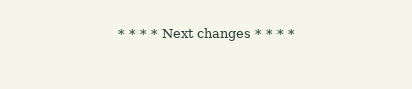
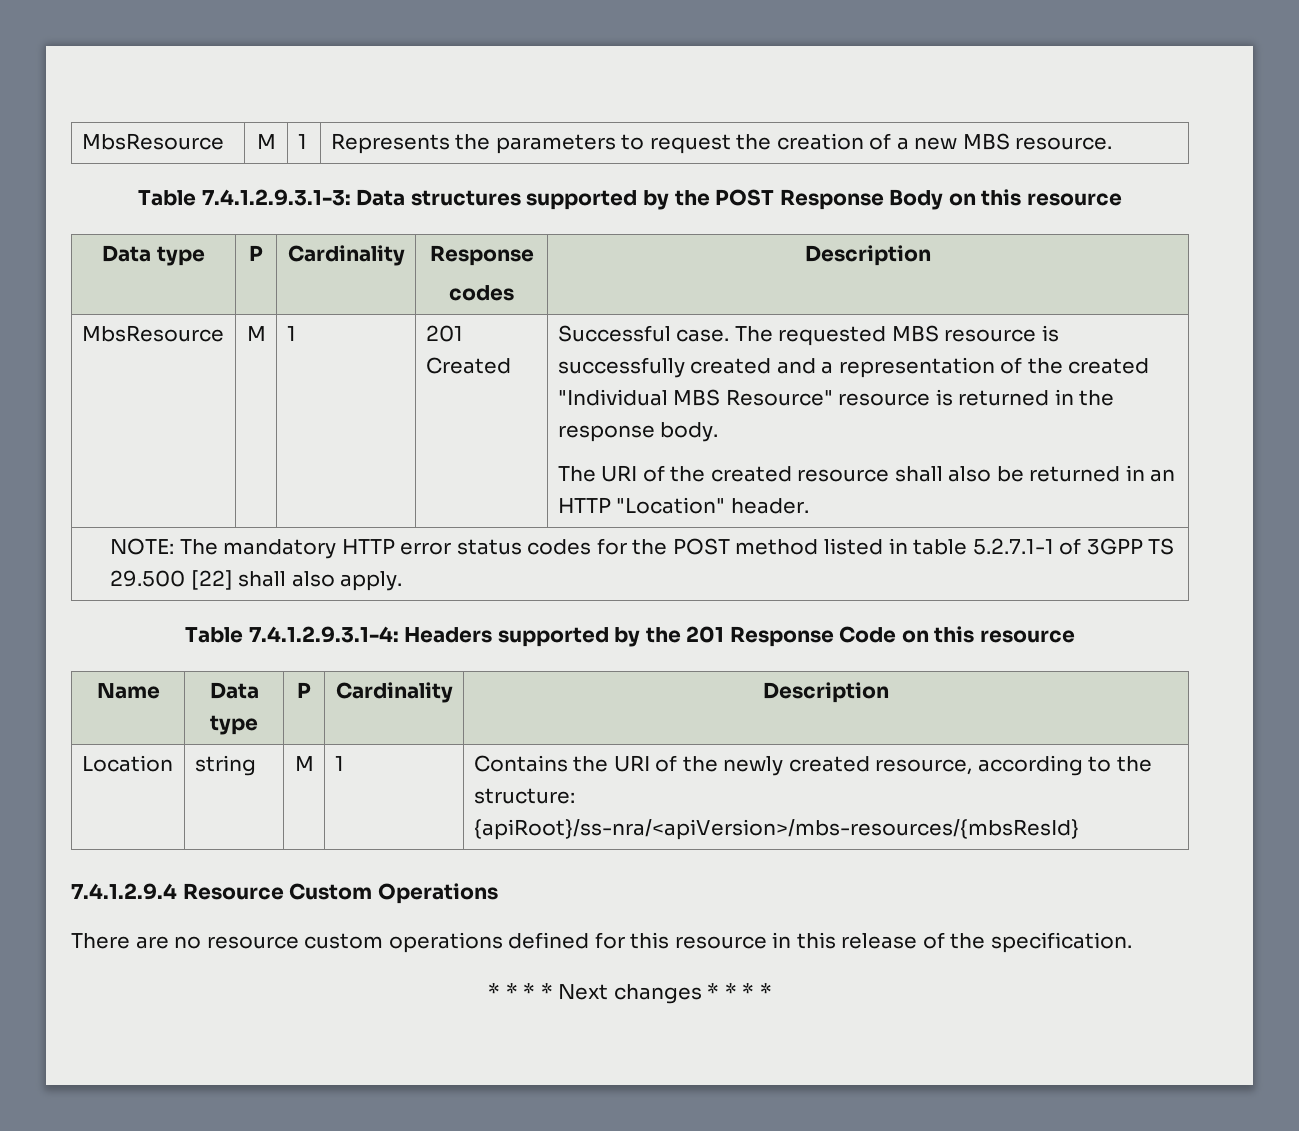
(117, 33) none -> [81,133,224,150] [256,134,276,149] [297,134,307,149] [330,133,1113,154] [138,189,1122,210] [102,245,205,266] [249,245,263,261] [287,245,405,266] [429,245,534,266] [449,285,514,301] [805,245,931,266] [81,325,224,342] [246,326,266,341] [286,326,296,341] [425,325,463,342] [425,357,511,374] [557,325,1059,346] [557,357,1150,378] [557,389,1115,406] [557,422,719,442] [557,465,1176,482] [557,497,809,514] [110,538,1175,559] [110,570,403,591] [185,626,1075,647] [96,683,160,699] [209,682,259,699] [210,715,258,735] [297,682,311,698] [335,682,453,703] [763,682,889,703] [81,755,173,772] [194,755,256,776] [294,756,314,771] [334,756,344,771] [473,755,1152,776] [473,788,575,804] [473,819,1079,840] [71,883,498,904] [71,932,1133,953] MbsResource | M | 1 | Represents the parameters to request the creation of a new MBS resource. // Table 7.4.1.2.9.3.1-3: Data structures supported by the POST Response Body on this resource // Data type | P | Cardinality | Response // codes | Description // MbsResource | M | 1 | 201 Created | Successful case. The requested MBS resource is successfully created and a representation of the created "Individual MBS Resource" resource is returned in the response body. // The URI of the created resource shall also be returned in an HTTP "Location" header. // NOTE: The mandatory HTTP error status codes for the POST method listed in table 5.2.7.1-1 of 3GPP TS 29.500 [22] shall also apply. // Table 7.4.1.2.9.3.1-4: Headers supported by the 201 Response Code on this resource // Name | Data type | P | Cardinality | Description // Location | string | M | 1 | Contains the URI of the newly created resource, according to the structure: {apiRoot}/ss-nra/<apiVersion>/mbs-resources/{mbsResId} // 7.4.1.2.9.4 Resource Custom Operations // There are no resource custom operations defined for this resource in this release of the specification. //

